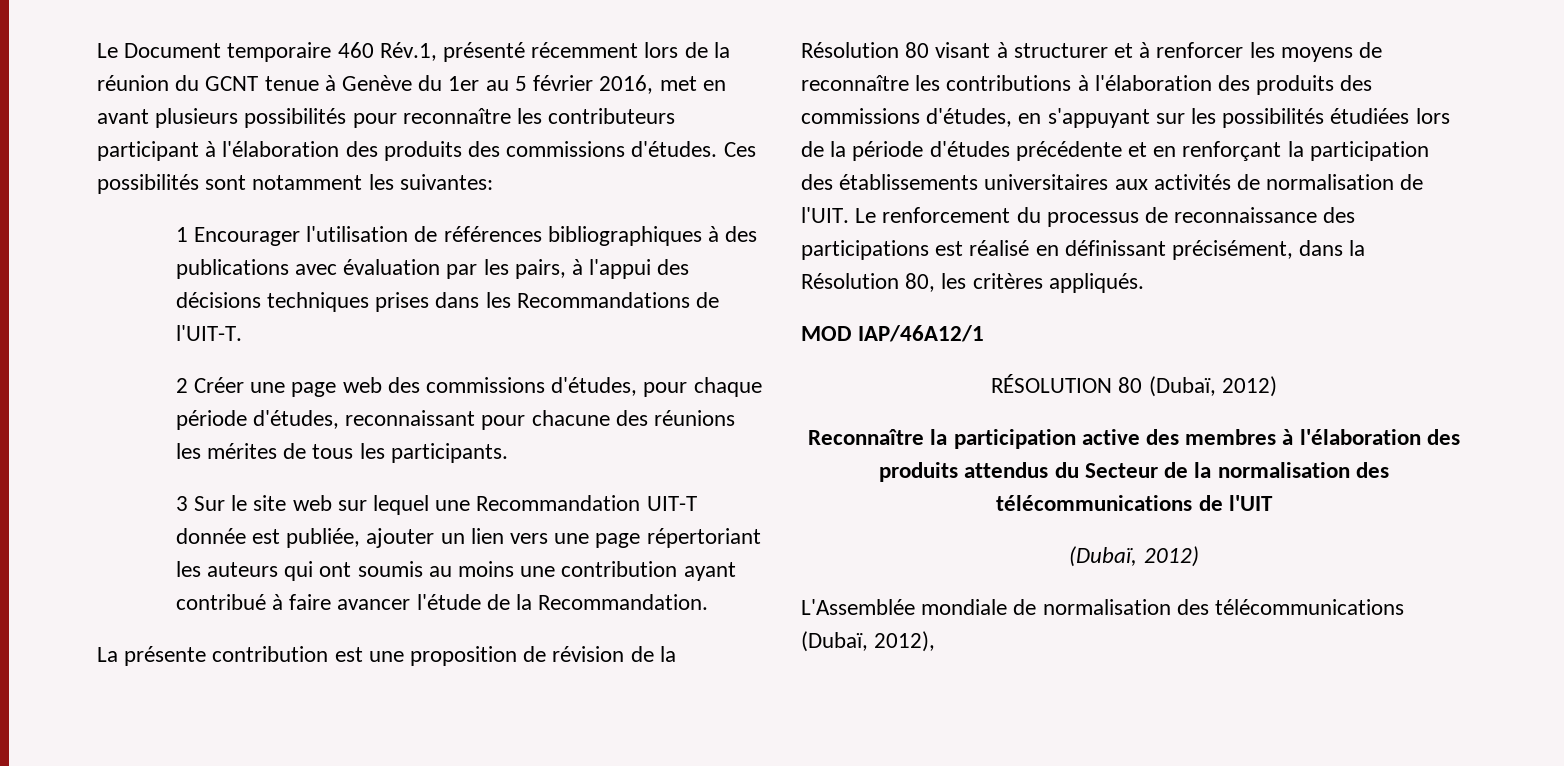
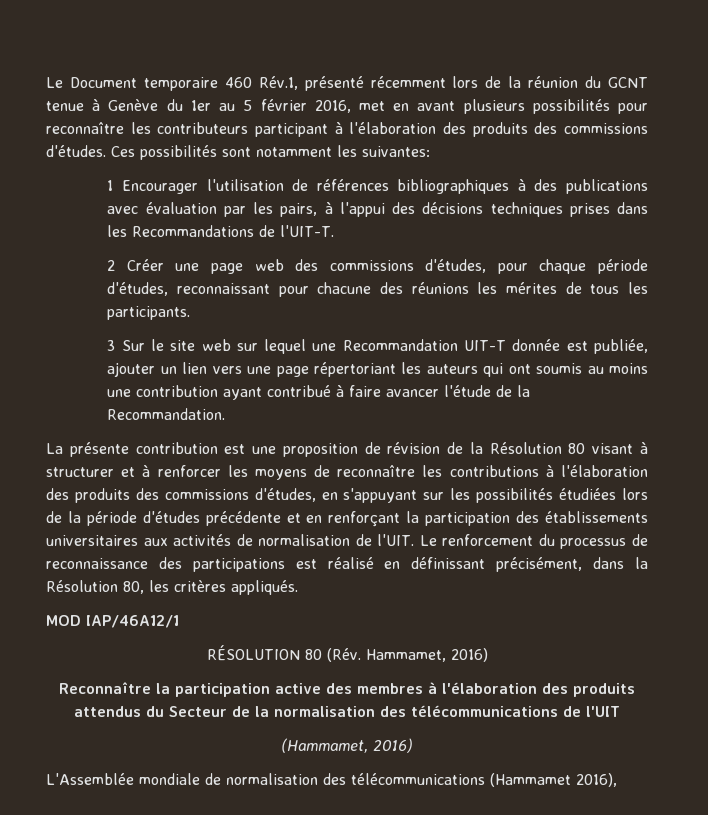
[1148,376,1277,397] (Dubaï, 2012) -> [326,648,488,662] (Rév. Hammamet, 2016)
[1069,546,1199,567] (Dubaï, 2012) -> [281,738,413,753] (Hammamet, 2016)
[801,631,936,652] (Dubaï, 2012), -> [490,773,617,787] (Hammamet 2016),

